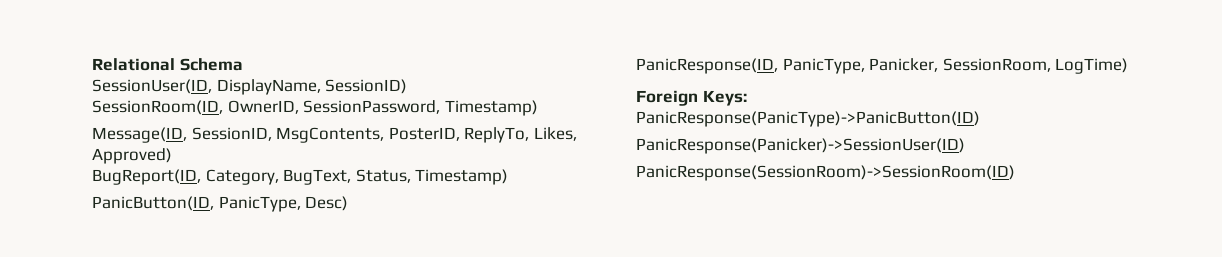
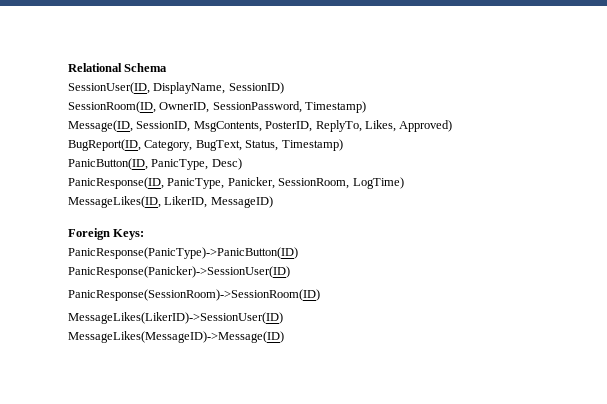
(1129, 66) none -> [68,196,273,208] // MessageLikes(ID, LikerID, MessageID)
(1015, 173) none -> [68,312,283,324] [68,331,284,343] // MessageLikes(LikerID)->SessionUser(ID) // MessageLikes(MessageID)->Message(ID)

